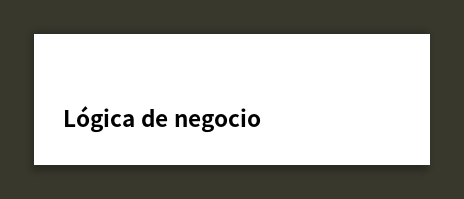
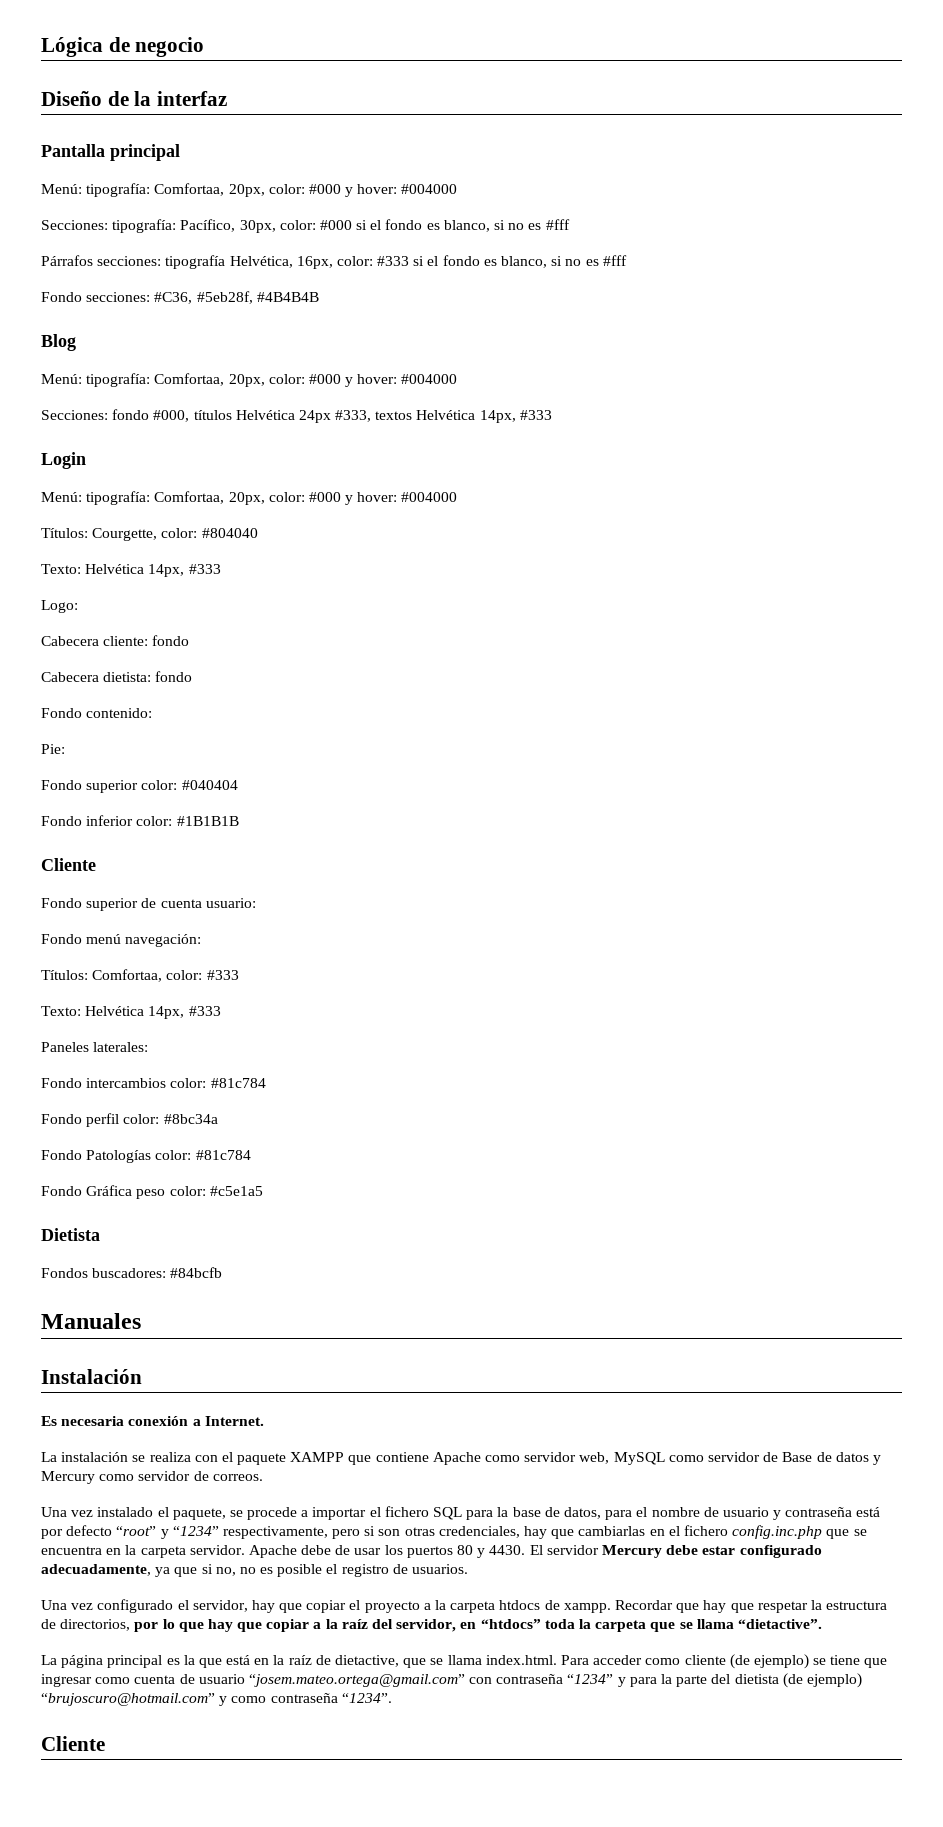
(262, 120) none -> [41,91,228,106] [41,144,180,161] [41,183,458,197] [41,219,570,233] [41,255,627,269] [41,291,319,304] [41,334,76,351] [41,373,458,387] [41,409,552,423] [41,452,86,469] [41,491,458,505] [41,528,258,541] [41,564,221,577] [41,600,78,613] [41,635,190,646] [41,671,193,682] [41,708,153,718] [41,744,65,754] [41,780,238,793] [41,815,239,826] [41,858,96,871] [41,898,256,911] [41,934,202,947] [41,969,239,982] [41,1006,221,1019] [41,1042,149,1052] [41,1078,266,1088] [41,1113,218,1127] [41,1150,251,1163] [41,1185,263,1199] [41,1228,100,1241] [41,1267,223,1278] [41,1313,141,1329] [41,1369,142,1384] [41,1416,264,1426] [41,1452,881,1465] [41,1471,263,1484] [41,1506,881,1520] [41,1525,867,1539] [41,1545,822,1558] [41,1564,469,1577] [41,1599,888,1613] [41,1619,822,1632] [41,1654,888,1669] [41,1673,862,1688] [41,1693,392,1706] [41,1736,105,1751] // Diseño de la interfaz // Pantalla principal // Menú: tipografía: Comfortaa, 20px, color: #000 y hover: #004000 // Secciones: tipografía: Pacífico, 30px, color: #000 si el fondo es blanco, si no es #fff // Párrafos secciones: tipografía Helvética, 16px, color: #333 si el fondo es blanco, si no es #fff // Fondo secciones: #C36, #5eb28f, #4B4B4B // Blog // Menú: tipografía: Comfortaa, 20px, color: #000 y hover: #004000 // Secciones: fondo #000, títulos Helvética 24px #333, textos Helvética 14px, #333 // Login // Menú: tipografía: Comfortaa, 20px, color: #000 y hover: #004000 // Títulos: Courgette, color: #804040 // Texto: Helvética 14px, #333 // Logo: // Cabecera cliente: fondo // Cabecera dietista: fondo // Fondo contenido: // Pie: // Fondo superior color: #040404 // Fondo inferior color: #1B1B1B // Cliente // Fondo superior de cuenta usuario: // Fondo menú navegación: // Títulos: Comfortaa, color: #333 // Texto: Helvética 14px, #333 // Paneles laterales: // Fondo intercambios color: #81c784 // Fondo perfil color: #8bc34a // Fondo Patologías color: #81c784 // Fondo Gráfica peso color: #c5e1a5 // Dietista // Fondos buscadores: #84bcfb // Manuales // Instalación // Es necesaria conexión a Internet. // La instalación se realiza con el paquete XAMPP que contiene Apache como servidor web, MySQL como servidor de Base de datos y Mercury como servidor de correos. // Una vez instalado el paquete, se procede a importar el fichero SQL para la base de datos, para el nombre de usuario y contraseña está por defecto “root” y “1234” respectivamente, pero si son otras credenciales, hay que cambiarlas en el fichero config.inc.php que se encuentra en la carpeta servidor. Apache debe de usar los puertos 80 y 4430. El servidor Mercury debe estar configurado adecuadamente, ya que si no, no es posible el registro de usuarios. // Una vez configurado el servidor, hay que copiar el proyecto a la carpeta htdocs de xampp. Recordar que hay que respetar la estructura de directorios, por lo que hay que copiar a la raíz del servidor, en “htdocs” toda la carpeta que se llama “dietactive”. // La página principal es la que está en la raíz de dietactive, que se llama index.html. Para acceder como cliente (de ejemplo) se tiene que ingresar como cuenta de usuario “josem.mateo.ortega@gmail.com” con contraseña “1234” y para la parte del dietista (de ejemplo) “brujoscuro@hotmail.com” y como contraseña “1234”. // Cliente

